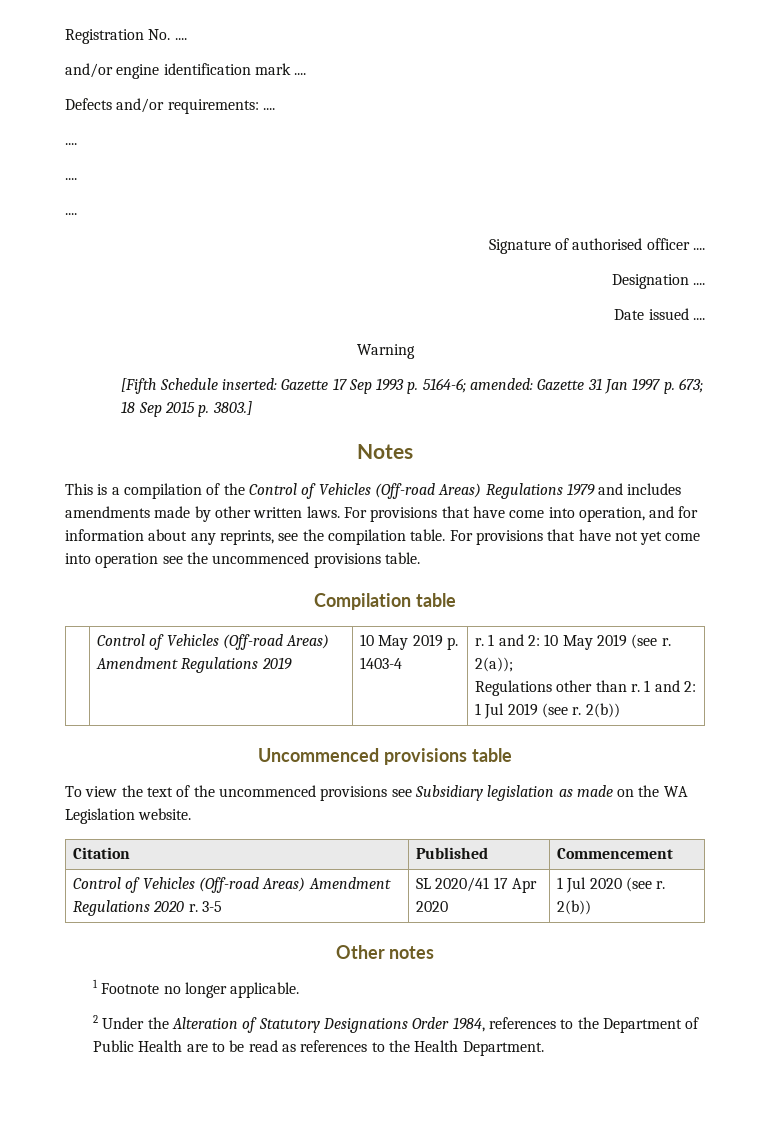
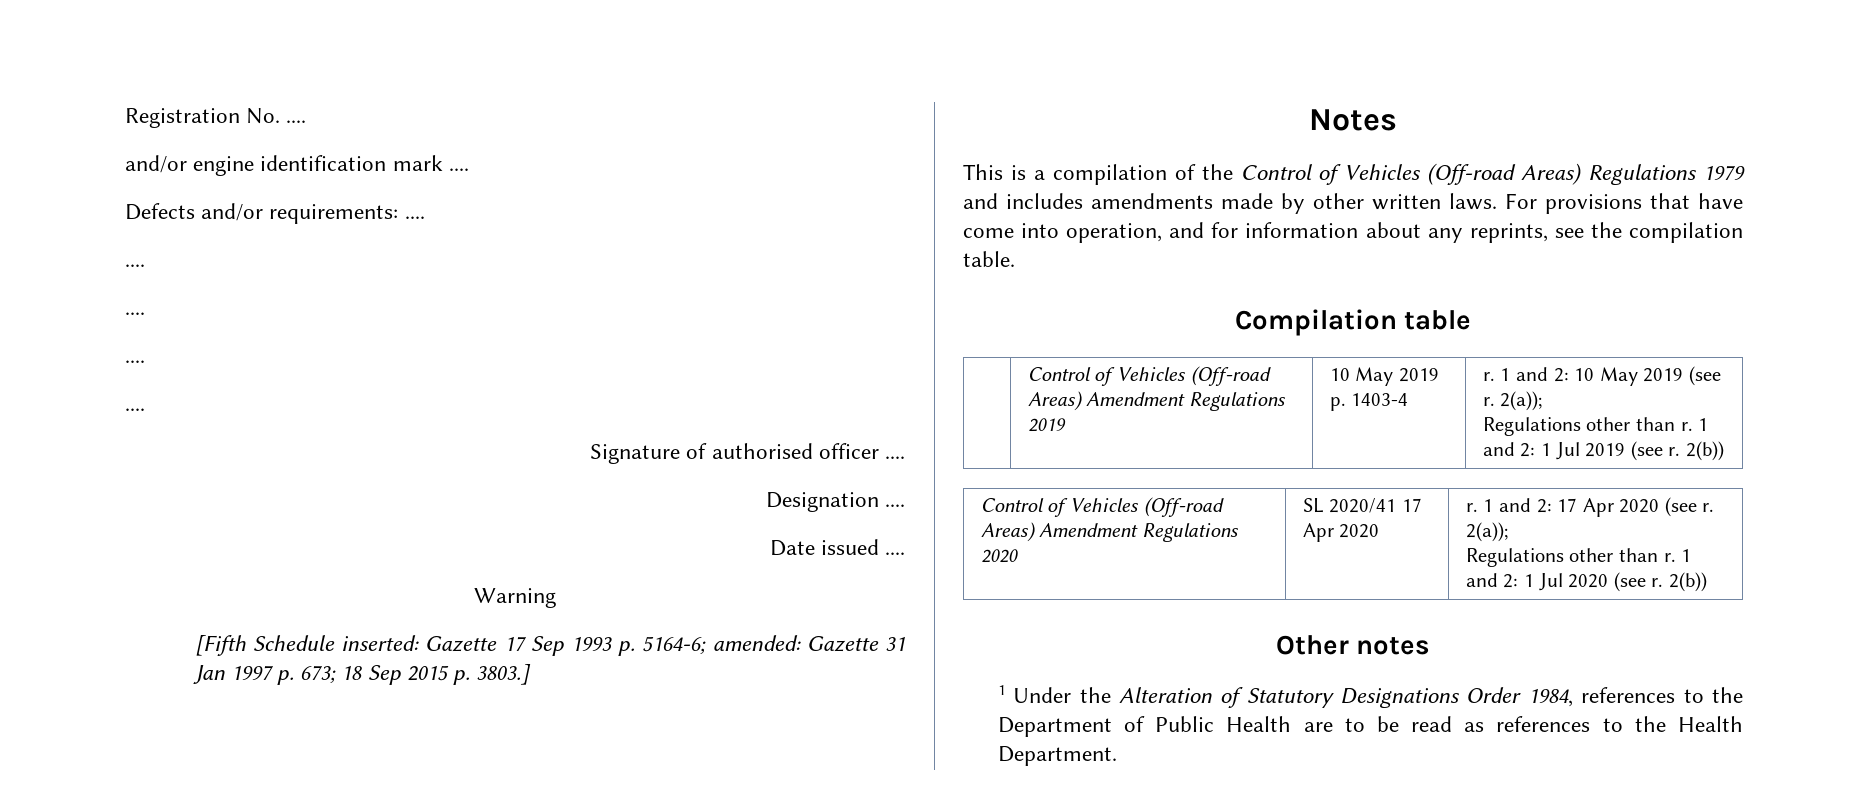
(77, 214) none -> [125,408,145,411] // ....
[449,529,701,545] [65,552,420,568] For provisions that have not yet come into operation see the uncommenced provisions table. -> (1015, 259) none
[258,748,512,765] [65,785,688,801] [65,808,192,824] [73,847,131,859] [416,847,489,859] [557,848,674,859] // Uncommenced provisions table // To view the text of the uncommenced provisions see Subsidiary legislation as made on the WA Legislation website. // Citation | Published | Commencement -> (1724, 451) none
[188,901,222,912] r. 3-5 -> (1018, 556) none
(449, 906) none -> [1465,497,1715,517] [1465,522,1509,542] [1465,548,1692,567] [1465,573,1519,588] r. 1 and 2: 17 Apr 2020 (see r. 2(a)); // Regulations other than r. 1 and 2:
[101,982,300,998] [93,1015,99,1023] Footnote no longer applicable. // 2 -> (1005, 690) none

